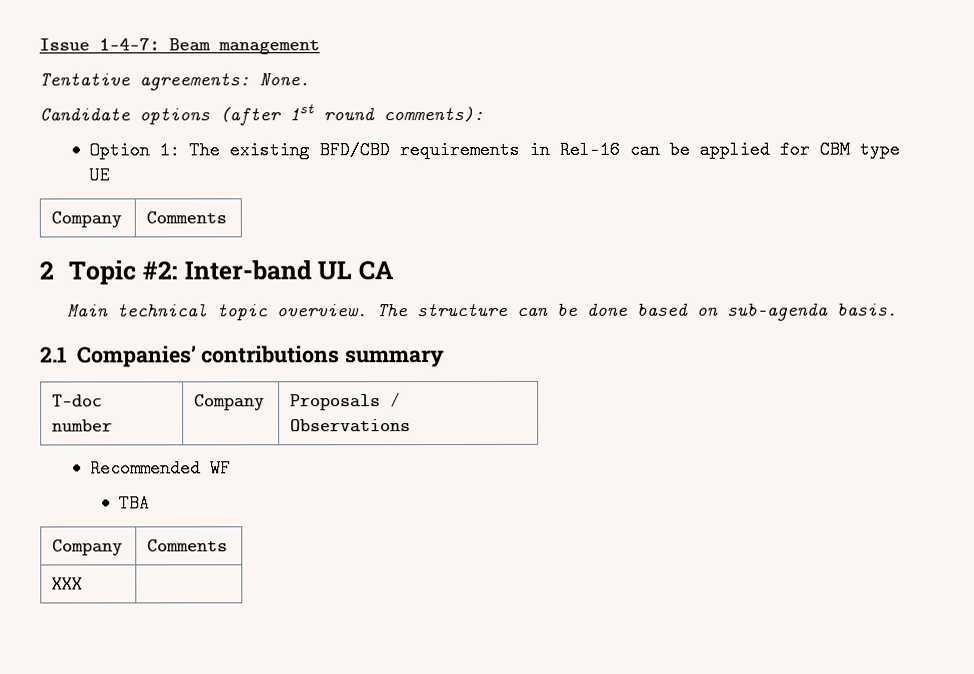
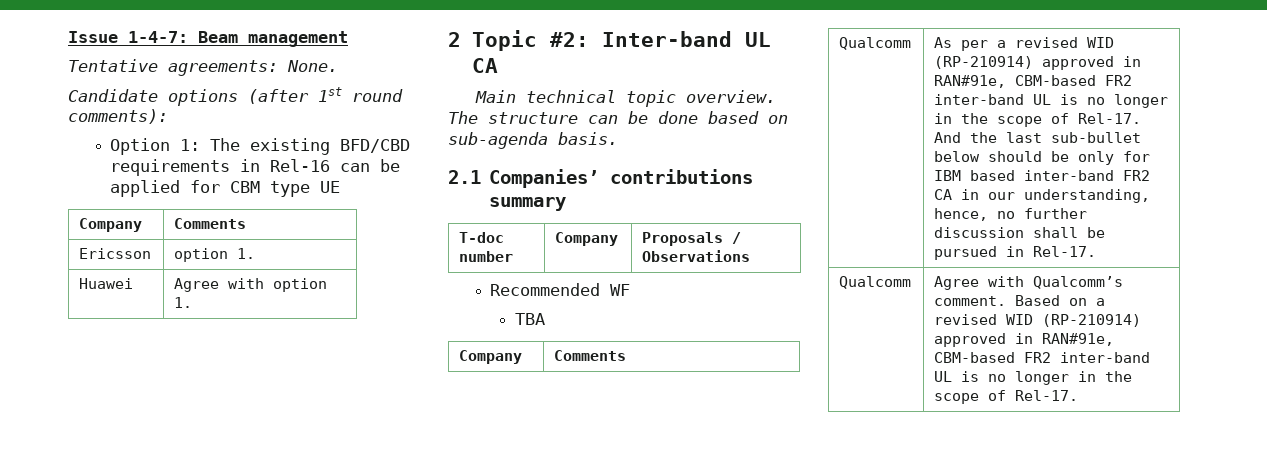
(228, 217) none -> [79,248,152,259] [174,248,256,262] [79,278,134,289] [174,278,328,292] [174,297,193,308] // Ericsson | option 1. // Huawei | Agree with option 1.
[52,575,84,594] XXX | -> [839,37,912,50] [934,37,1115,51] [934,56,1142,70] [934,75,1133,88] [934,94,1169,108] [934,113,1142,127] [934,132,1142,143] [934,151,1151,165] [934,170,1151,181] [934,189,1151,203] [934,208,1088,221] [934,227,1106,238] [934,246,1097,260] [839,276,912,289] [934,276,1124,290] [934,295,1106,306] [934,314,1142,327] [934,333,1115,347] [934,352,1151,363] [934,371,1133,385] [934,390,1079,404] Qualcomm | As per a revised WID (RP-210914) approved in RAN#91e, CBM-based FR2 inter-band UL is no longer in the scope of Rel-17. And the last sub-bullet below should be only for IBM based inter-band FR2 CA in our understanding, hence, no further discussion shall be pursued in Rel-17. // Qualcomm | Agree with Qualcomm’s comment. Based on a revised WID (RP-210914) approved in RAN#91e, CBM-based FR2 inter-band UL is no longer in the scope of Rel-17.

